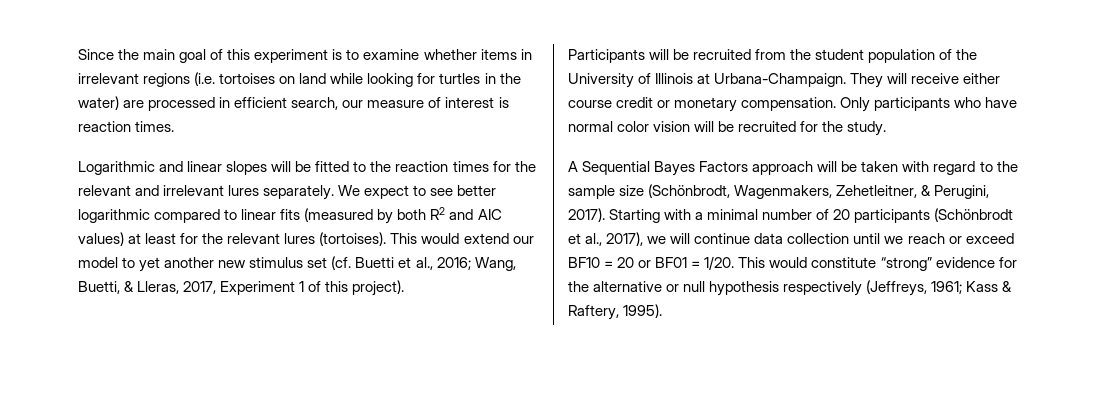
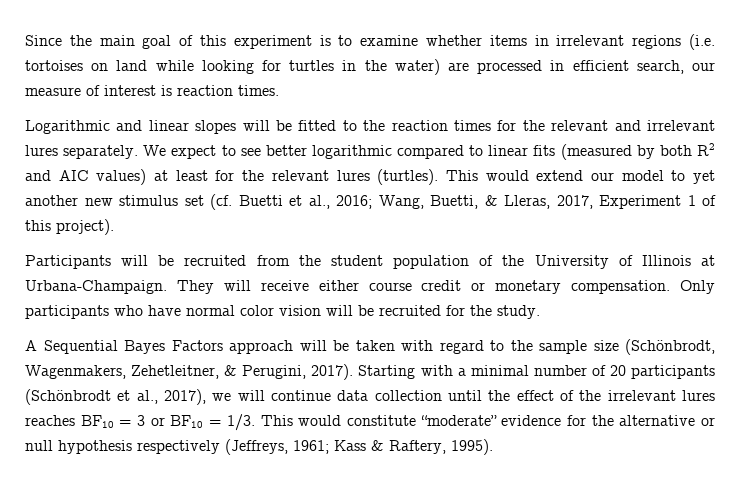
[319,232,387,246] (tortoises). -> [377,169,439,185] (turtles).
[884,233,1014,244] [568,256,735,270] we reach or exceed BF10 = 20 or BF01 = 1/20. -> [488,390,715,401] [25,414,255,431] the effect of the irrelevant lures reaches BF10 = 3 or BF10 = 1/3.
[880,257,932,271] “strong” -> [420,415,497,426] “moderate”

